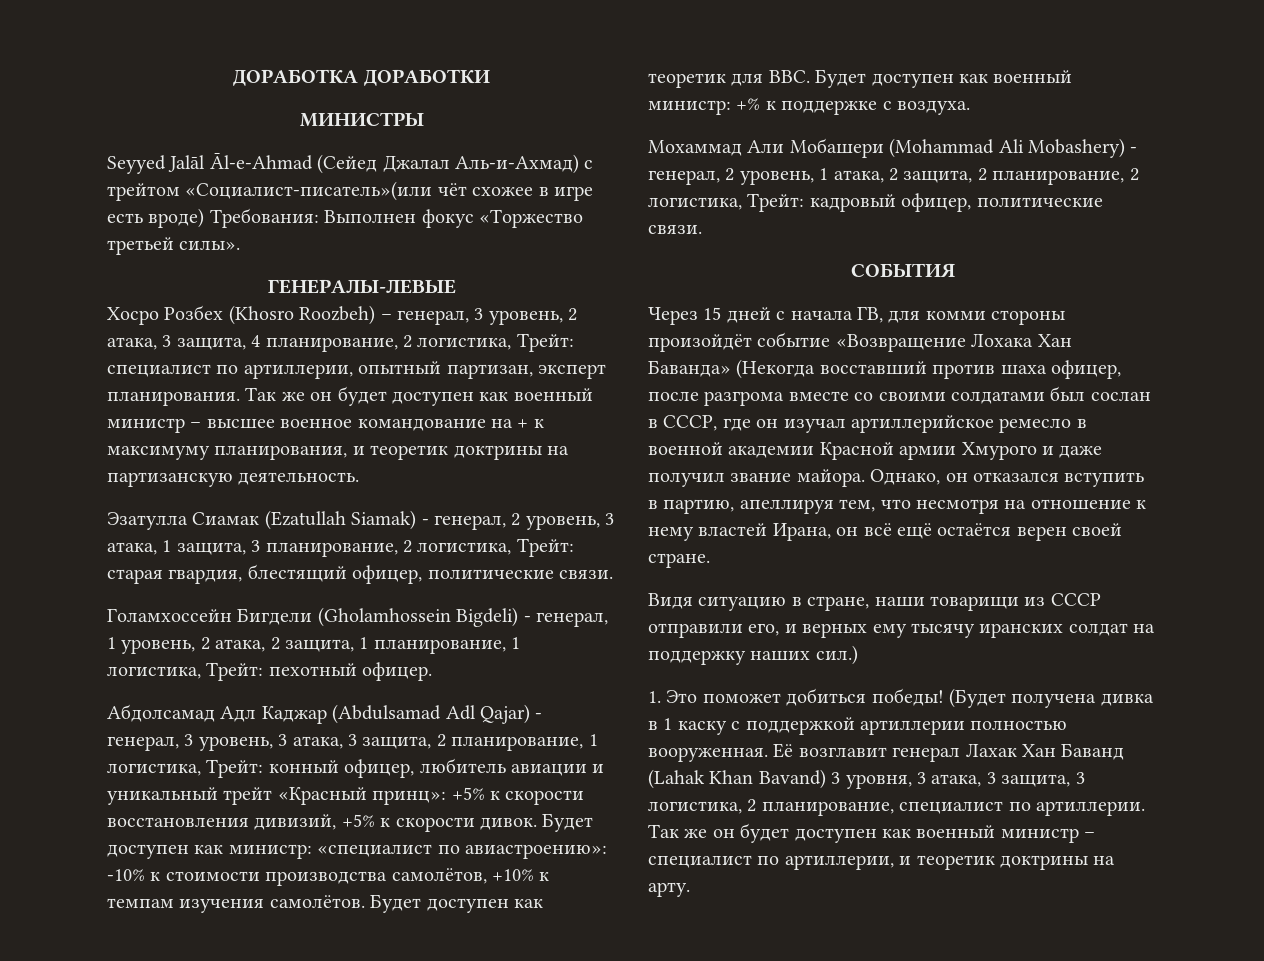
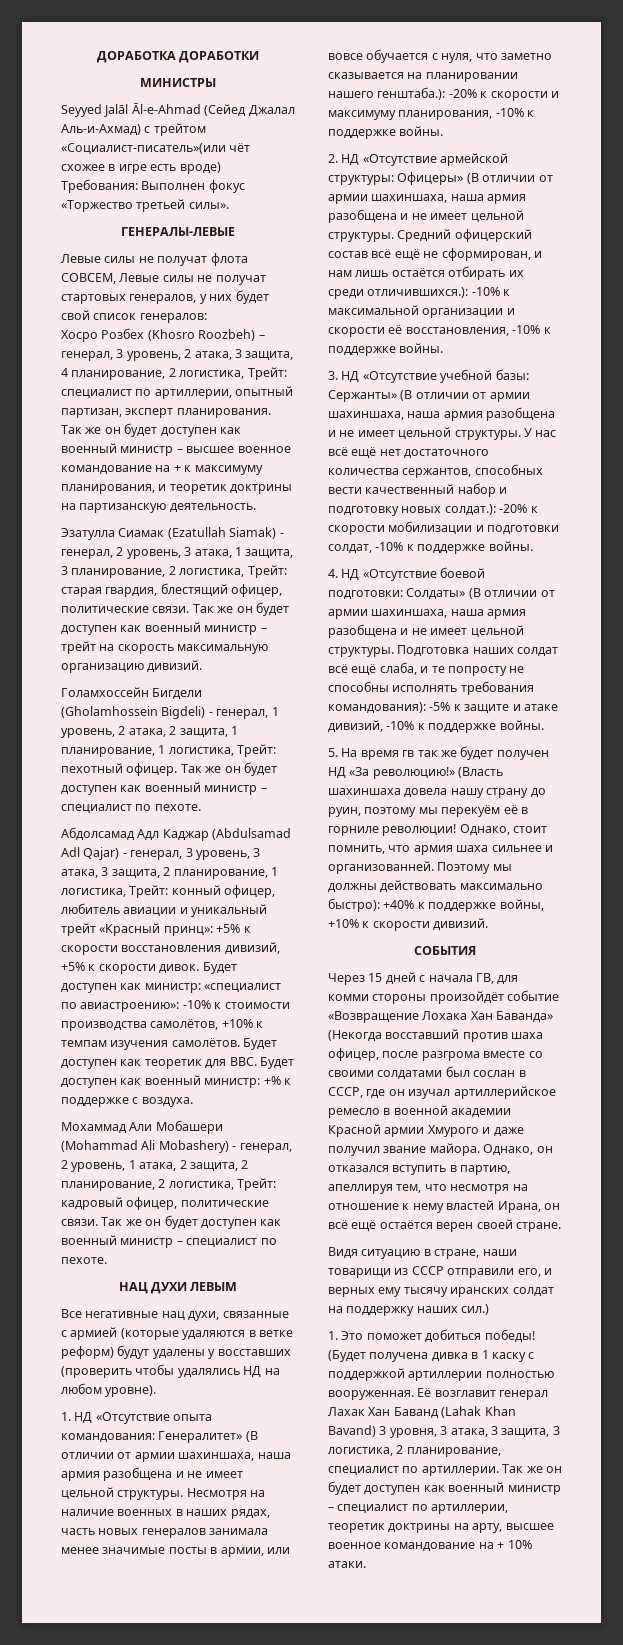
(456, 286) none -> [61,253,248,266] [61,273,266,285] [61,290,269,304] [61,310,207,323] // Левые силы не получат флота СОВСЕМ, Левые силы не получат стартовых генералов, у них будет свой список генералов:
(613, 574) none -> [192,602,289,616] [61,622,267,635] [61,641,269,654] [61,660,203,673] Так же он будет доступен как военный министр – трейт на скорость максимальную организацию дивизий.
(433, 671) none -> [180,762,277,776] [61,782,267,795] [61,804,201,814] Так же он будет доступен как военный министр – специалист по пехоте.
(702, 229) none -> [101,1215,282,1229] [61,1235,277,1248] [61,1257,107,1264] [118,1282,238,1294] [61,1309,289,1321] [61,1327,293,1340] [61,1345,291,1359] [61,1364,280,1378] [61,1383,157,1397] [61,1412,213,1424] [61,1431,258,1443] [61,1452,291,1462] [61,1467,243,1481] [61,1487,266,1500] [61,1509,270,1519] [61,1528,269,1538] [61,1547,290,1557] [328,49,552,63] [328,72,518,82] [328,87,559,101] [328,108,535,120] [328,126,444,139] [328,153,509,166] [328,172,553,185] [328,194,527,204] [328,209,524,223] [328,229,532,242] [328,248,542,261] [328,266,524,280] [328,287,511,299] [328,305,515,318] [328,325,551,337] [328,343,444,356] [328,369,529,383] [328,390,530,402] [328,407,556,421] [328,427,557,440] [328,447,490,459] [328,464,543,478] [328,483,508,497] [328,504,538,516] [328,521,560,535] [328,541,533,554] [328,567,486,581] [328,588,555,600] [328,609,527,619] [328,624,524,638] [328,645,559,657] [328,662,525,676] [328,681,534,695] [328,702,558,714] [328,720,544,733] [328,746,549,760] [328,767,504,779] [328,788,546,798] [328,805,528,817] [328,824,548,836] [328,845,553,855] [328,861,512,874] [328,880,543,893] [328,898,544,912] [328,918,489,931] Так же он будет доступен как военный министр – специалист по пехоте. // НАЦ ДУХИ ЛЕВЫМ // Все негативные нац духи, связанные с армией (которые удаляются в ветке реформ) будут удалены у восставших (проверить чтобы удалялись НД на любом уровне). // 1. НД «Отсутствие опыта командования: Генералитет» (В отличии от армии шахиншаха, наша армия разобщена и не имеет цельной структуры. Несмотря на наличие военных в наших рядах, часть новых генералов занимала менее значимые посты в армии, или вовсе обучается с нуля, что заметно сказывается на планировании нашего генштаба.): -20% к скорости и максимуму планирования, -10% к поддержке войны. // 2. НД «Отсутствие армейской структуры: Офицеры» (В отличии от армии шахиншаха, наша армия разобщена и не имеет цельной структуры. Средний офицерский состав всё ещё не сформирован, и нам лишь остаётся отбирать их среди отличившихся.): -10% к максимальной организации и скорости её восстановления, -10% к поддержке войны. // 3. НД «Отсутствие учебной базы: Сержанты» (В отличии от армии шахиншаха, наша армия разобщена и не имеет цельной структуры. У нас всё ещё нет достаточного количества сержантов, способных вести качественный набор и подготовку новых солдат.): -20% к скорости мобилизации и подготовки солдат, -10% к поддержке войны. // 4. НД «Отсутствие боевой подготовки: Солдаты» (В отличии от армии шахиншаха, наша армия разобщена и не имеет цельной структуры. Подготовка наших солдат всё ещё слаба, и те попросту не способны исполнять требования командования): -5% к защите и атаке дивизий, -10% к поддержке войны. // 5. На время гв так же будет получен НД «За революцию!» (Власть шахиншаха довела нашу страну до руин, поэтому мы перекуём её в горниле революции! Однако, стоит помнить, что армия шаха сильнее и организованней. Поэтому мы должны действовать максимально быстро): +40% к поддержке войны, +10% к скорости дивизий.
[899,855,1116,870] [648,882,690,897] и теоретик доктрины на арту. -> [328,1523,554,1533] [328,1540,532,1552] [328,1561,366,1568] теоретик доктрины на арту, высшее военное командование на + 10% атаки.

